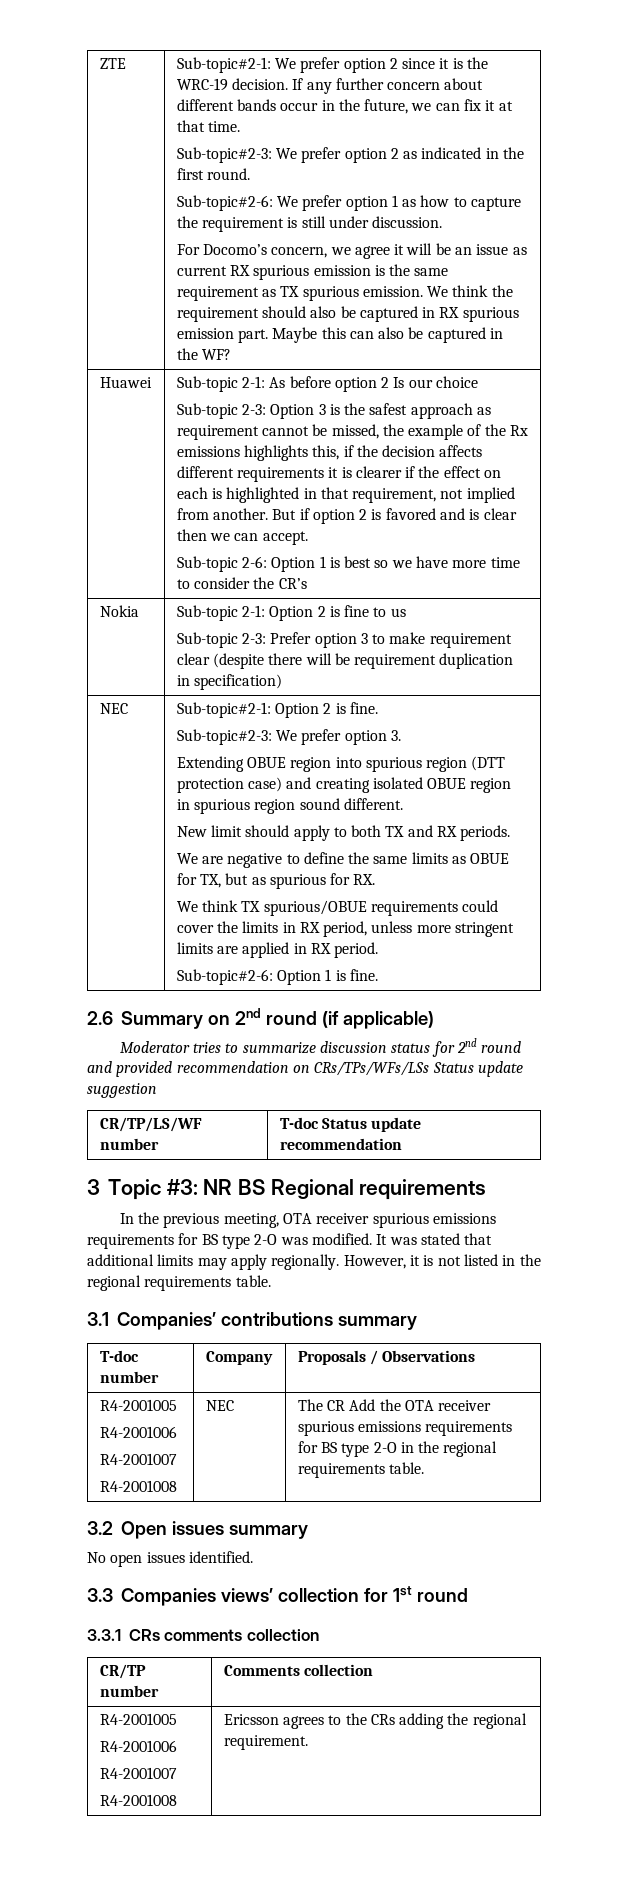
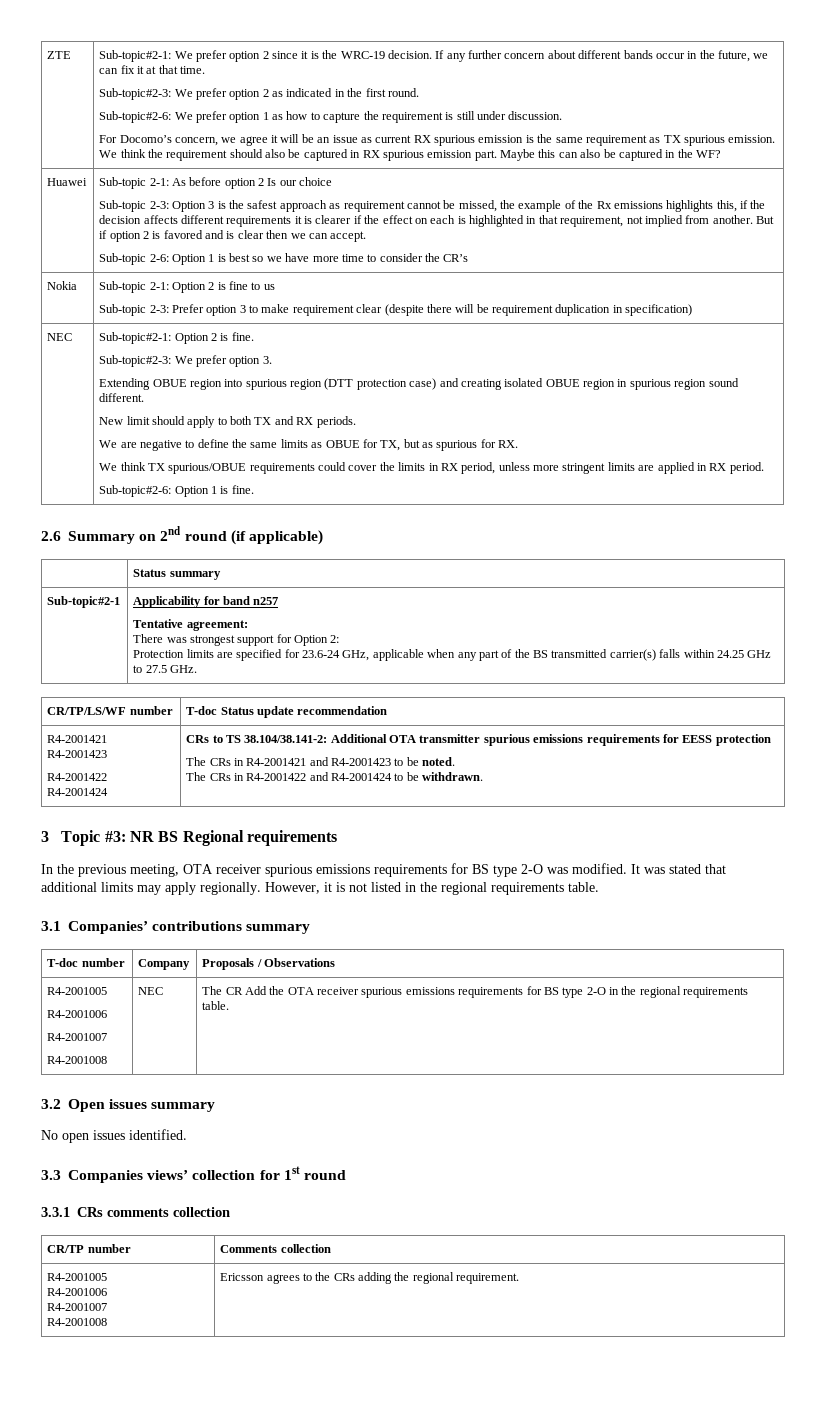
[119,1038,522,1057] [87,1061,523,1077] [87,1083,157,1098] // Moderator tries to summarize discussion status for 2nd round and provided recommendation on CRs/TPs/WFs/LSs Status update suggestion -> [133,569,221,580] [47,596,121,608] [133,596,279,608] [133,619,248,631] [133,634,340,646] [133,649,772,661] [133,665,197,673] // | Status summary // Sub-topic#2-1 | Applicability for band n257 // Tentative agreement: // There was strongest support for Option 2: // Protection limits are specified for 23.6-24 GHz, applicable when any part of the BS transmitted carrier(s) falls within 24.25 GHz to 27.5 GHz.
(402, 1144) none -> [47,735,108,743] [47,750,108,758] [47,773,108,781] [47,788,109,796] [186,734,771,746] [186,757,456,766] [186,772,484,781] // R4-2001421 // R4-2001423 // R4-2001422 // R4-2001424 | CRs to TS 38.104/38.141-2: Additional OTA transmitter spurious emissions requirements for EESS protection // The CRs in R4-2001421 and R4-2001423 to be noted. // The CRs in R4-2001422 and R4-2001424 to be withdrawn.

